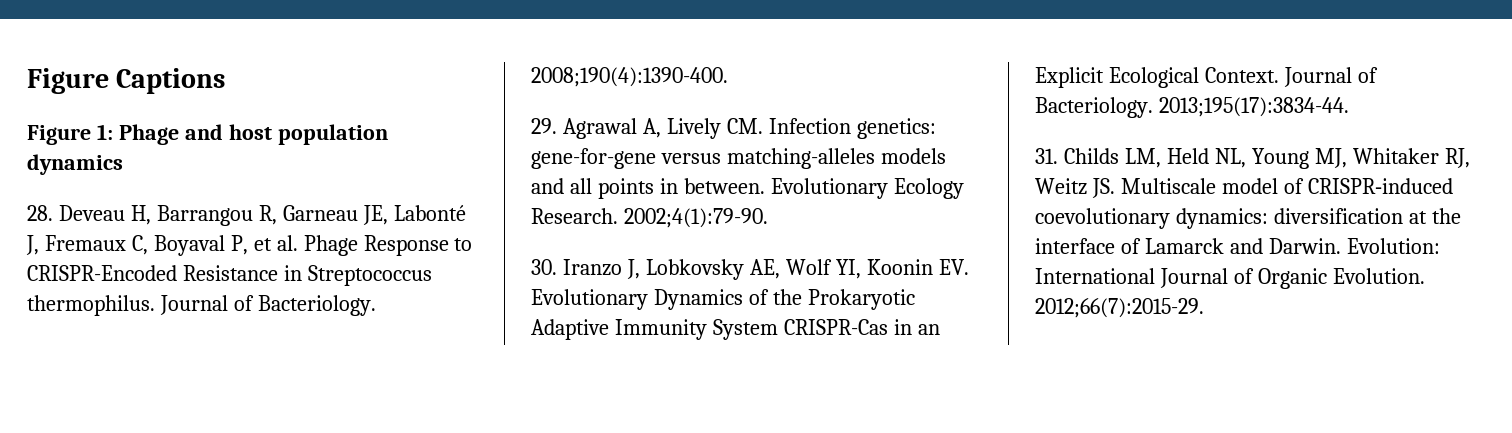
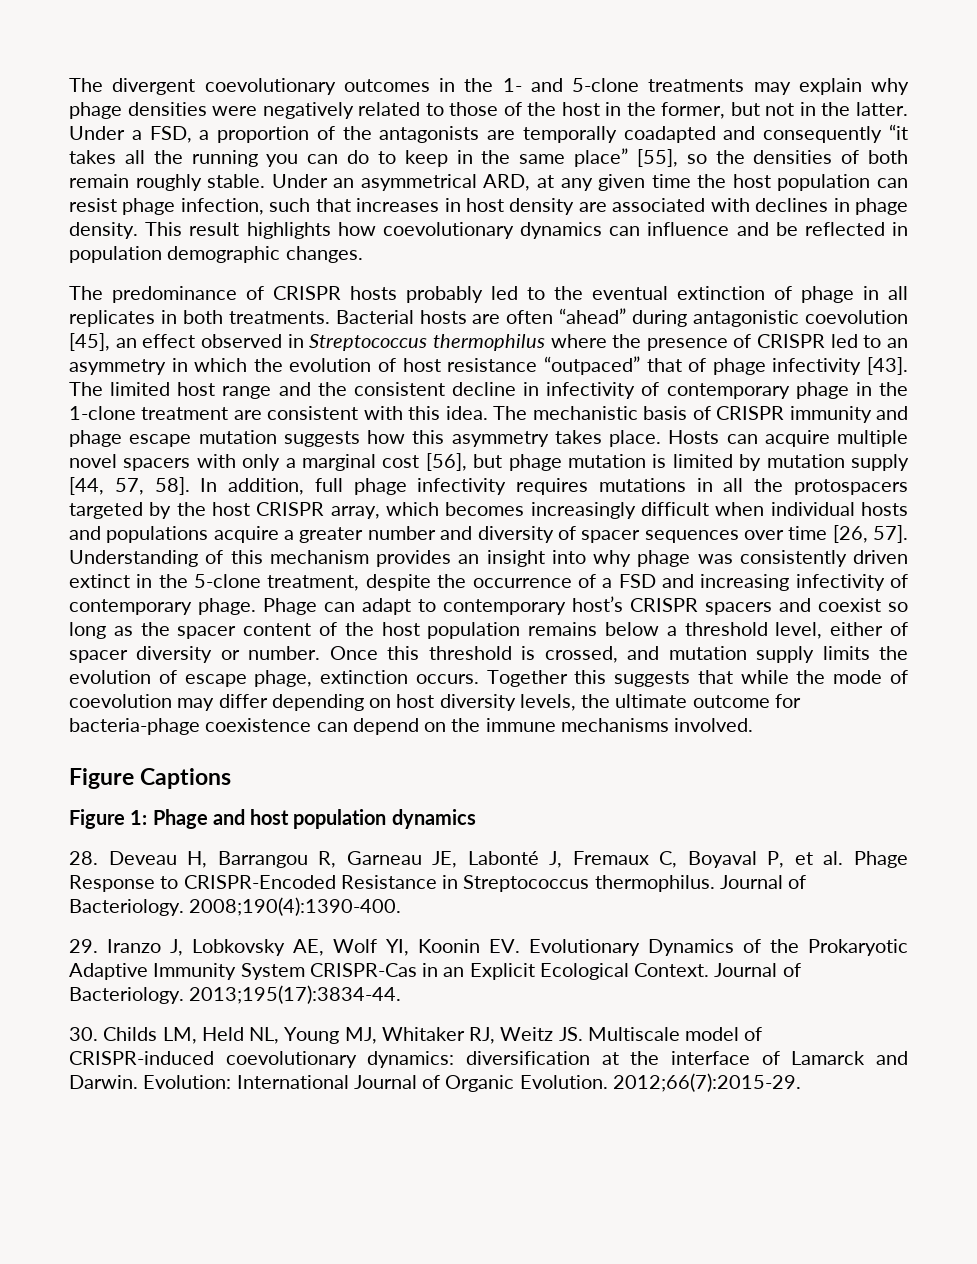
(27, 81) none -> [69,78,909,95] [69,102,908,119] [69,124,908,143] [69,148,909,167] [69,174,908,191] [69,198,909,215] [69,222,908,239] [69,246,363,263] [69,286,908,303] [69,308,909,327] [69,333,908,351] [69,356,908,375] [69,382,908,399] [69,406,908,423] [69,430,908,447] [69,453,909,471] [69,477,908,495] [69,502,908,519] [69,525,909,543] [69,550,908,567] [69,574,909,591] [69,596,908,615] [69,622,908,639] [69,646,908,663] [69,670,908,687] [69,694,801,711] [69,718,754,735] The divergent coevolutionary outcomes in the 1- and 5-clone treatments may explain why phage densities were negatively related to those of the host in the former, but not in the latter. Under a FSD, a proportion of the antagonists are temporally coadapted and consequently “it takes all the running you can do to keep in the same place” [55], so the densities of both remain roughly stable. Under an asymmetrical ARD, at any given time the host population can resist phage infection, such that increases in host density are associated with declines in phage density. This result highlights how coevolutionary dynamics can influence and be reflected in population demographic changes. // The predominance of CRISPR hosts probably led to the eventual extinction of phage in all replicates in both treatments. Bacterial hosts are often “ahead” during antagonistic coevolution [45], an effect observed in Streptococcus thermophilus where the presence of CRISPR led to an asymmetry in which the evolution of host resistance “outpaced” that of phage infectivity [43]. The limited host range and the consistent decline in infectivity of contemporary phage in the 1-clone treatment are consistent with this idea. The mechanistic basis of CRISPR immunity and phage escape mutation suggests how this asymmetry takes place. Hosts can acquire multiple novel spacers with only a marginal cost [56], but phage mutation is limited by mutation supply [44, 57, 58]. In addition, full phage infectivity requires mutations in all the protospacers targeted by the host CRISPR array, which becomes increasingly difficult when individual hosts and populations acquire a greater number and diversity of spacer sequences over time [26, 57]. Understanding of this mechanism provides an insight into why phage was consistently driven extinct in the 5-clone treatment, despite the occurrence of a FSD and increasing infectivity of contemporary phage. Phage can adapt to contemporary host’s CRISPR spacers and coexist so long as the spacer content of the host population remains below a threshold level, either of spacer diversity or number. Once this threshold is crossed, and mutation supply limits the evolution of escape phage, extinction occurs. Together this suggests that while the mode of coevolution may differ depending on host diversity levels, the ultimate outcome for bacteria-phage coexistence can depend on the immune mechanisms involved. //
[562,118,936,139] [531,148,946,169] [531,178,964,199] [531,208,768,228] [531,259,557,275] Agrawal A, Lively CM. Infection genetics: gene-for-gene versus matching-alleles models and all points in between. Evolutionary Ecology Research. 2002;4(1):79-90. // 30. -> (98, 946) none
[1035,148,1058,164] 31. -> [69,1027,98,1041] 30.

